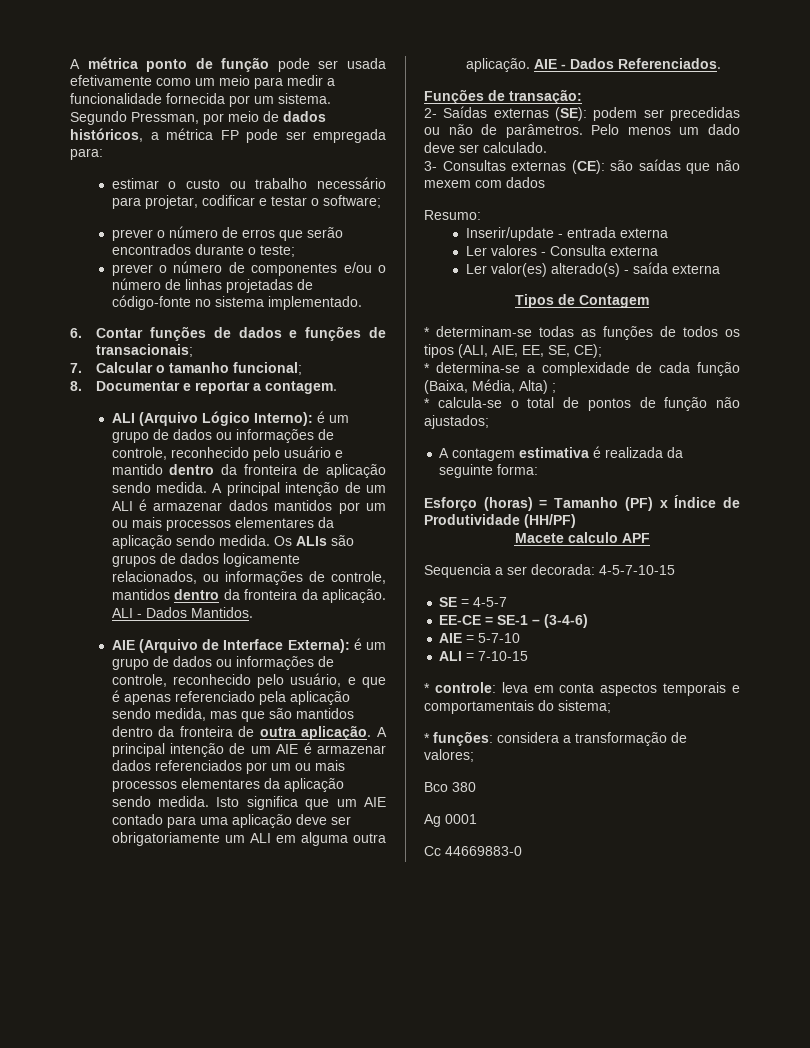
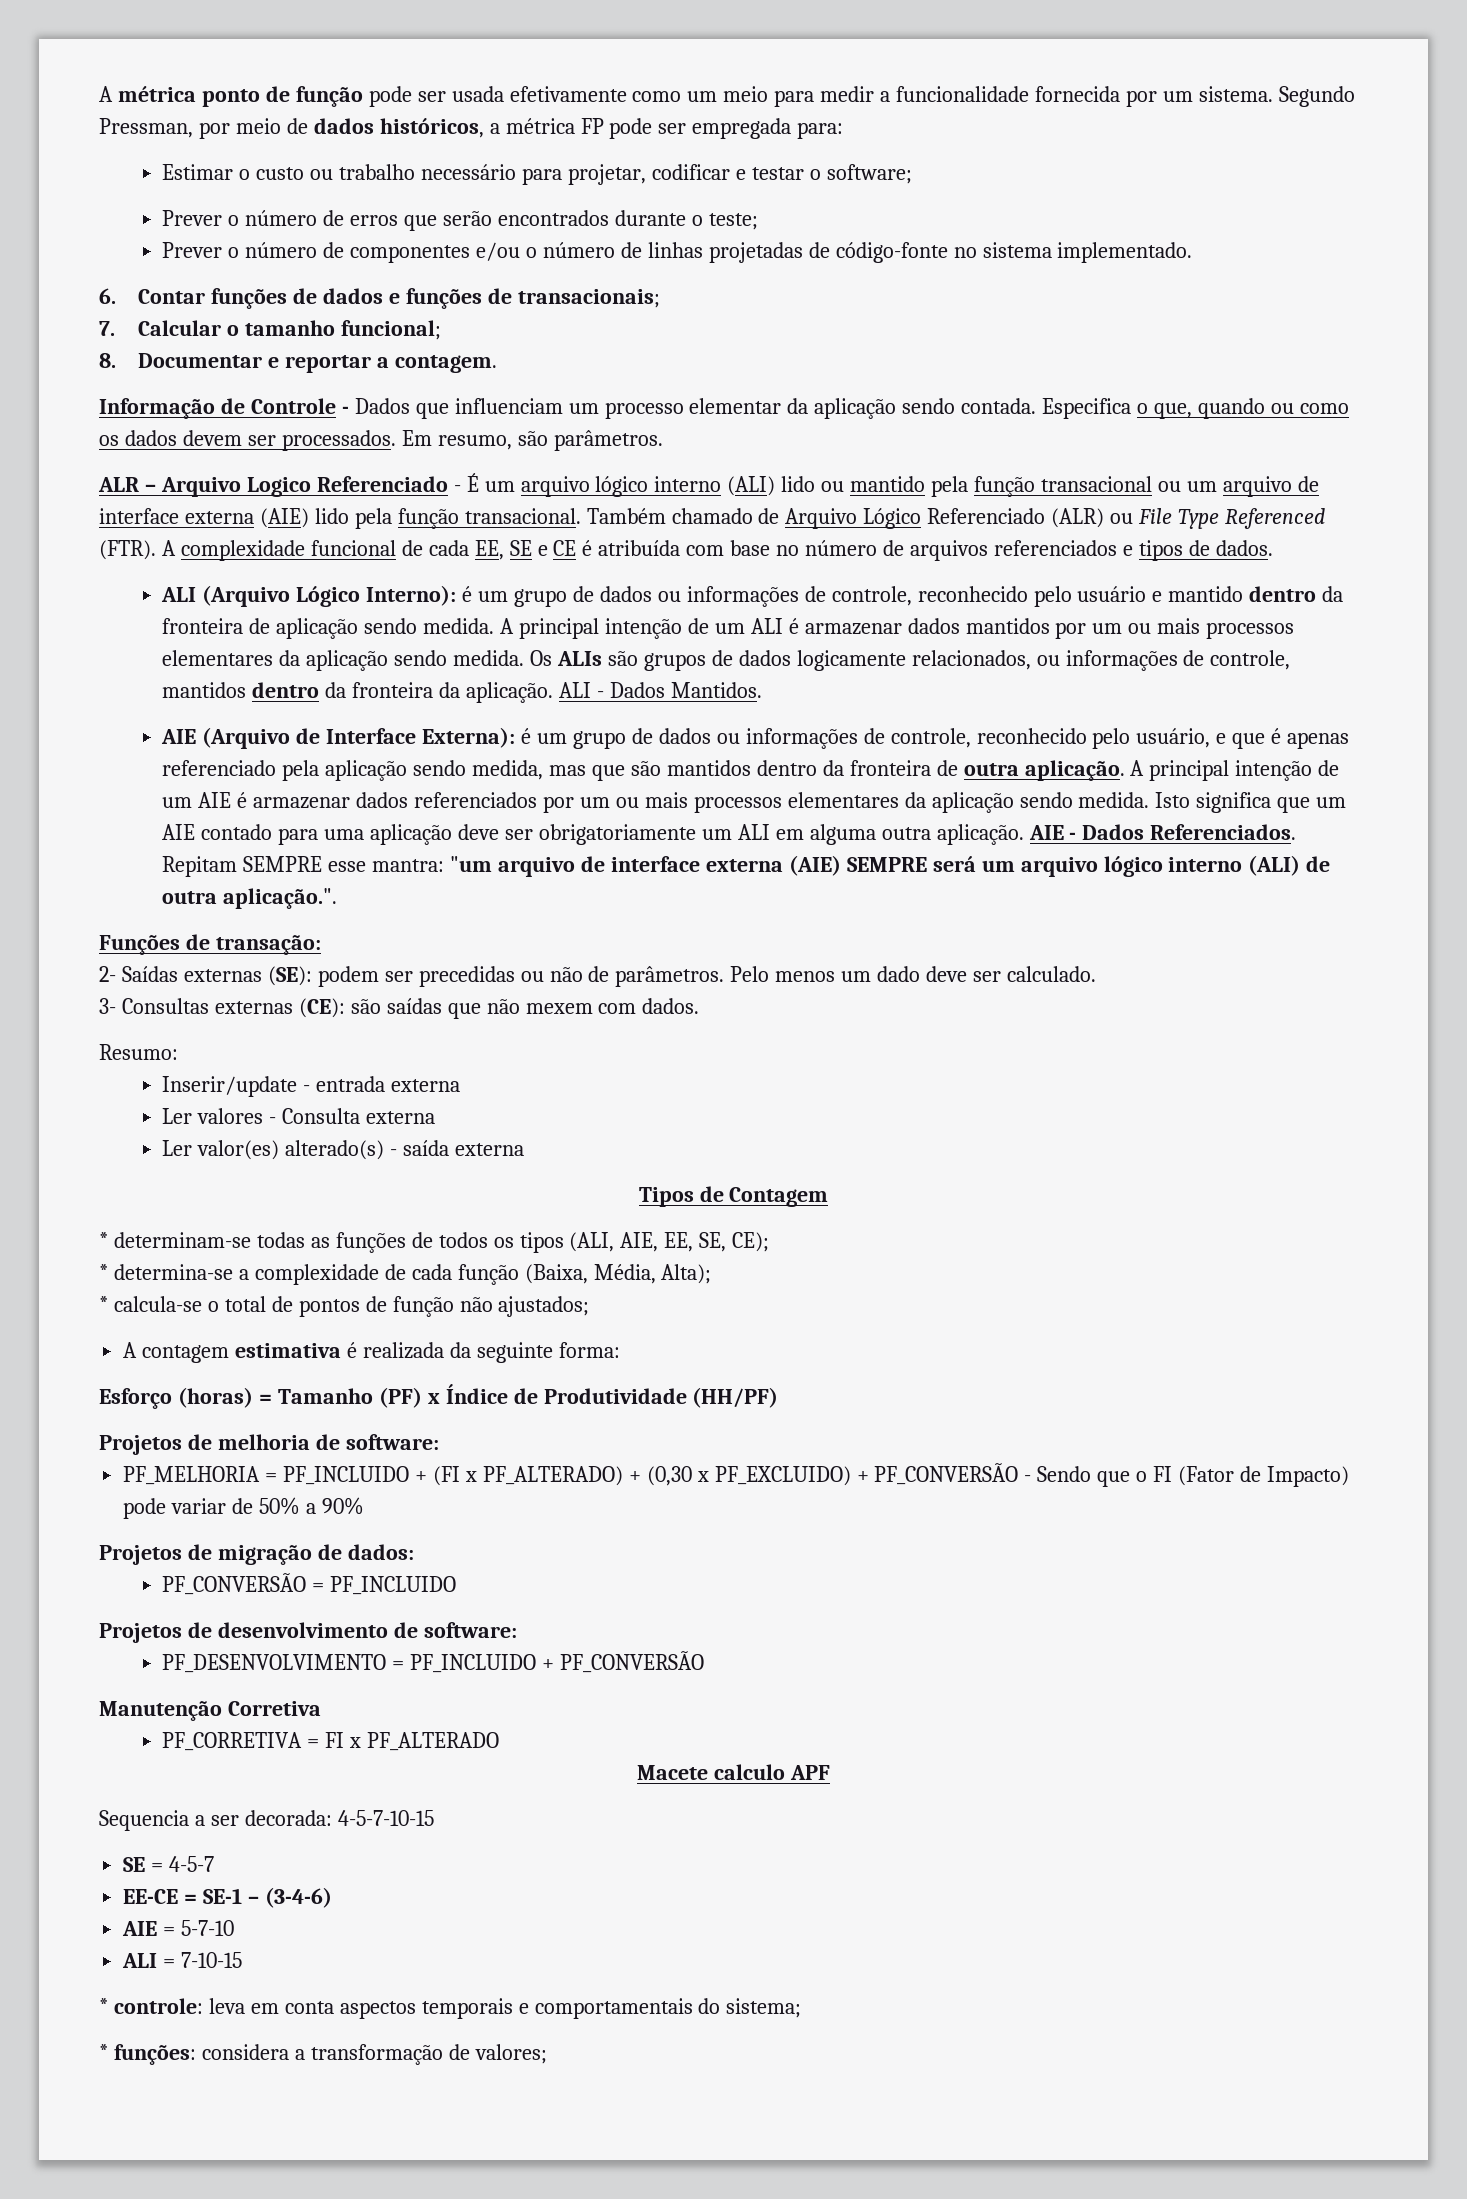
[111,178,159,189] estimar -> [162,164,234,180] Estimar
[111,229,153,241] prever -> [162,210,223,226] Prever
[111,264,153,276] prever -> [162,242,223,258] Prever
(338, 387) none -> [99,398,1349,419] [99,430,663,451] [98,473,1319,497] [99,508,1325,529] [99,540,1273,561] // Informação de Controle - Dados que influenciam um processo elementar da aplicação sendo contada. Especifica o que, quando ou como os dados devem ser processados. Em resumo, são parâmetros. // ALR – Arquivo Logico Referenciado - É um arquivo lógico interno (ALI) lido ou mantido pela função transacional ou um arquivo de interface externa (AIE) lido pela função transacional. Também chamado de Arquivo Lógico Referenciado (ALR) ou File Type Referenced (FTR). A complexidade funcional de cada EE, SE e CE é atribuída com base no número de arquivos referenciados e tipos de dados.
(721, 63) none -> [162,855,1331,877] [162,888,338,909] Repitam SEMPRE esse mantra: "um arquivo de interface externa (AIE) SEMPRE será um arquivo lógico interno (ALI) de outra aplicação.".
[506,177,545,188] dados -> [642,998,700,1014] dados.
[519,380,556,394] Alta) ; -> [661,1264,712,1284] Alta);
(576, 521) none -> [99,1434,439,1455] [123,1463,1350,1487] [123,1497,364,1519] [99,1544,414,1565] [162,1573,457,1595] [99,1622,517,1643] [162,1651,705,1673] [99,1701,321,1721] [162,1732,500,1751] // Projetos de melhoria de software: // PF_MELHORIA = PF_INCLUIDO + (FI x PF_ALTERADO) + (0,30 x PF_EXCLUIDO) + PF_CONVERSÃO - Sendo que o FI (Fator de Impacto) pode variar de 50% a 90% // Projetos de migração de dados: // PF_CONVERSÃO = PF_INCLUIDO // Projetos de desenvolvimento de software: // PF_DESENVOLVIMENTO = PF_INCLUIDO + PF_CONVERSÃO // Manutenção Corretiva // PF_CORRETIVA = FI x PF_ALTERADO
[424,782,476,792] [424,814,477,827] [424,846,522,856] // Bco 380 // Ag 0001 // Cc 44669883-0 -> (547, 2054) none

